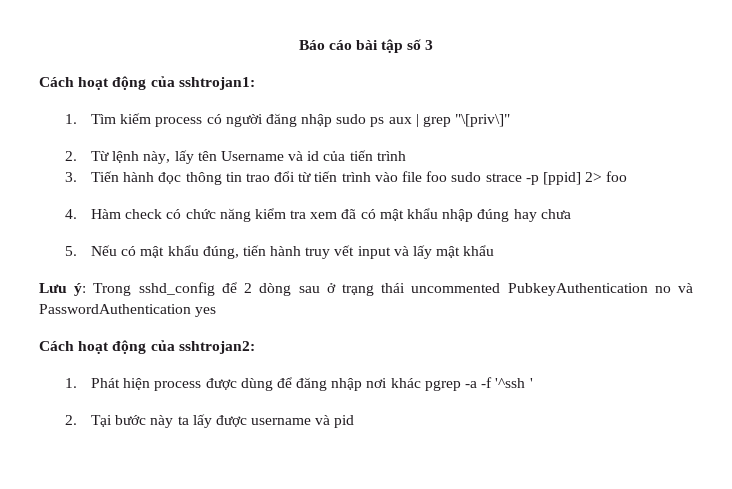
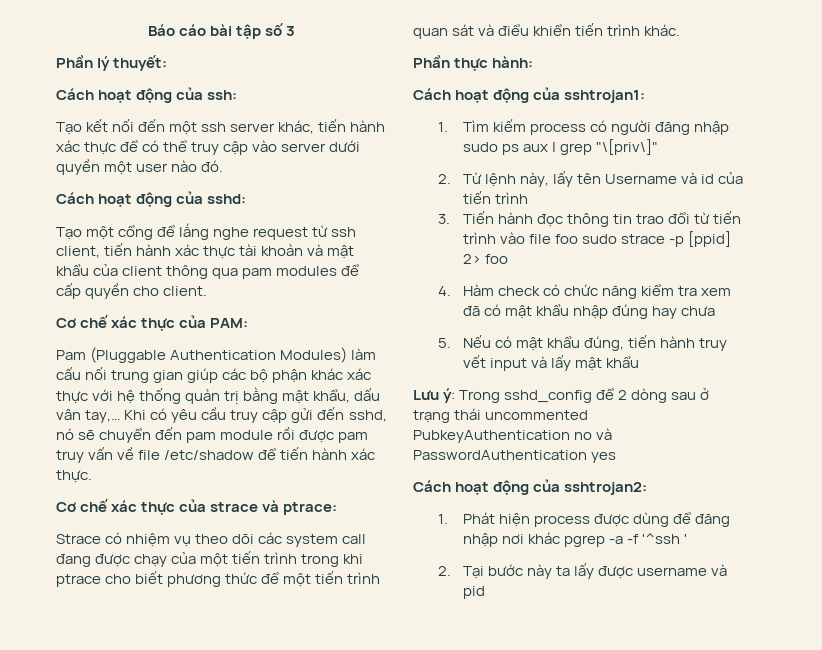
(434, 45) none -> [56,55,168,71] [56,87,238,103] [56,119,386,135] [56,140,361,155] [56,159,224,175] [56,191,247,207] [56,223,357,240] [56,243,355,259] [56,264,360,279] [56,283,208,299] [56,315,249,331] [56,347,377,363] [56,367,372,383] [56,387,381,405] [56,407,387,423] [56,427,369,443] [56,447,376,463] [56,470,92,483] [56,499,338,515] [56,532,367,547] [56,551,364,567] [56,571,381,587] [413,23,681,39] [413,55,534,71] // Phần lý thuyết: // Cách hoạt động của ssh: // Tạo kết nối đến một ssh server khác, tiến hành xác thực để có thể truy cập vào server dưới quyền một user nào đó. // Cách hoạt động của sshd: // Tạo một cổng để lắng nghe request từ ssh client, tiến hành xác thực tài khoản và mật khẩu của client thông qua pam modules để cấp quyền cho client. // Cơ chế xác thực của PAM: // Pam (Pluggable Authentication Modules) làm cấu nối trung gian giúp các bộ phận khác xác thực với hệ thống quản trị bằng mật khẩu, dấu vân tay,… Khi có yêu cầu truy cập gửi đến sshd, nó sẽ chuyển đến pam module rồi được pam truy vấn về file /etc/shadow để tiến hành xác thực. // Cơ chế xác thực của strace và ptrace: // Strace có nhiệm vụ theo dõi các system call đang được chạy của một tiến trình trong khi ptrace cho biết phương thức để một tiến trình quan sát và điểu khiển tiến trình khác. // Phần thực hành:

